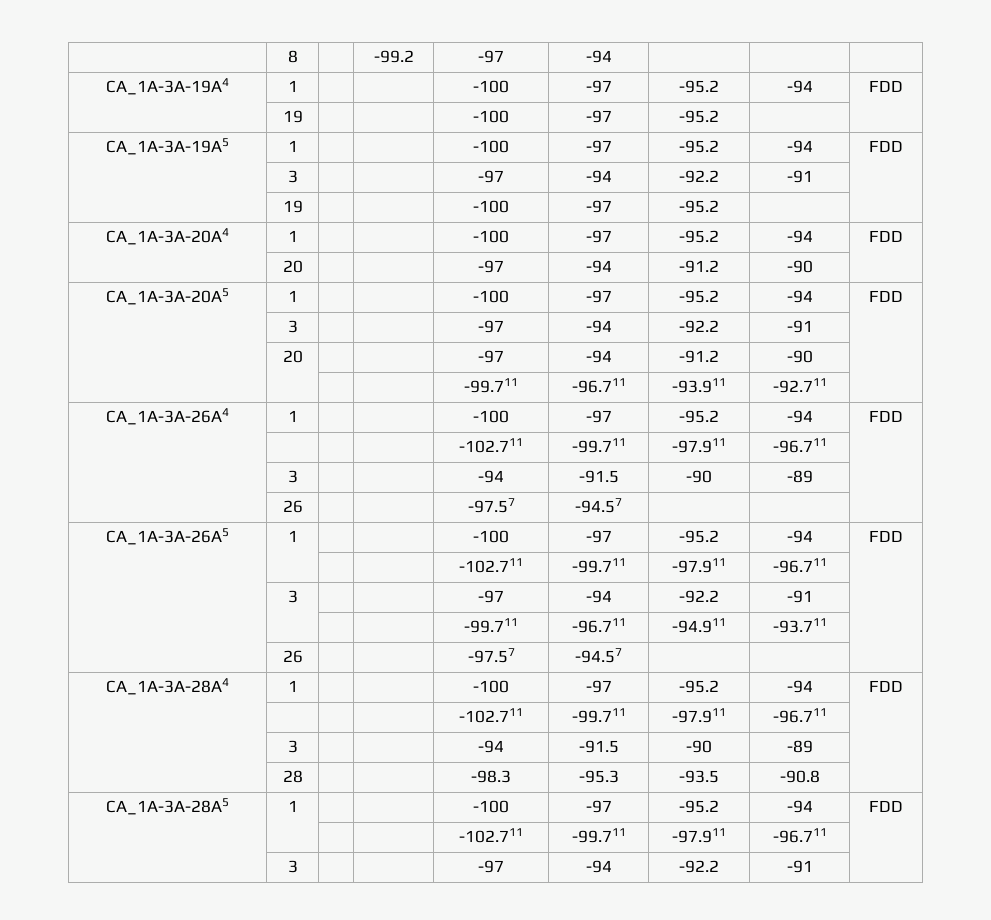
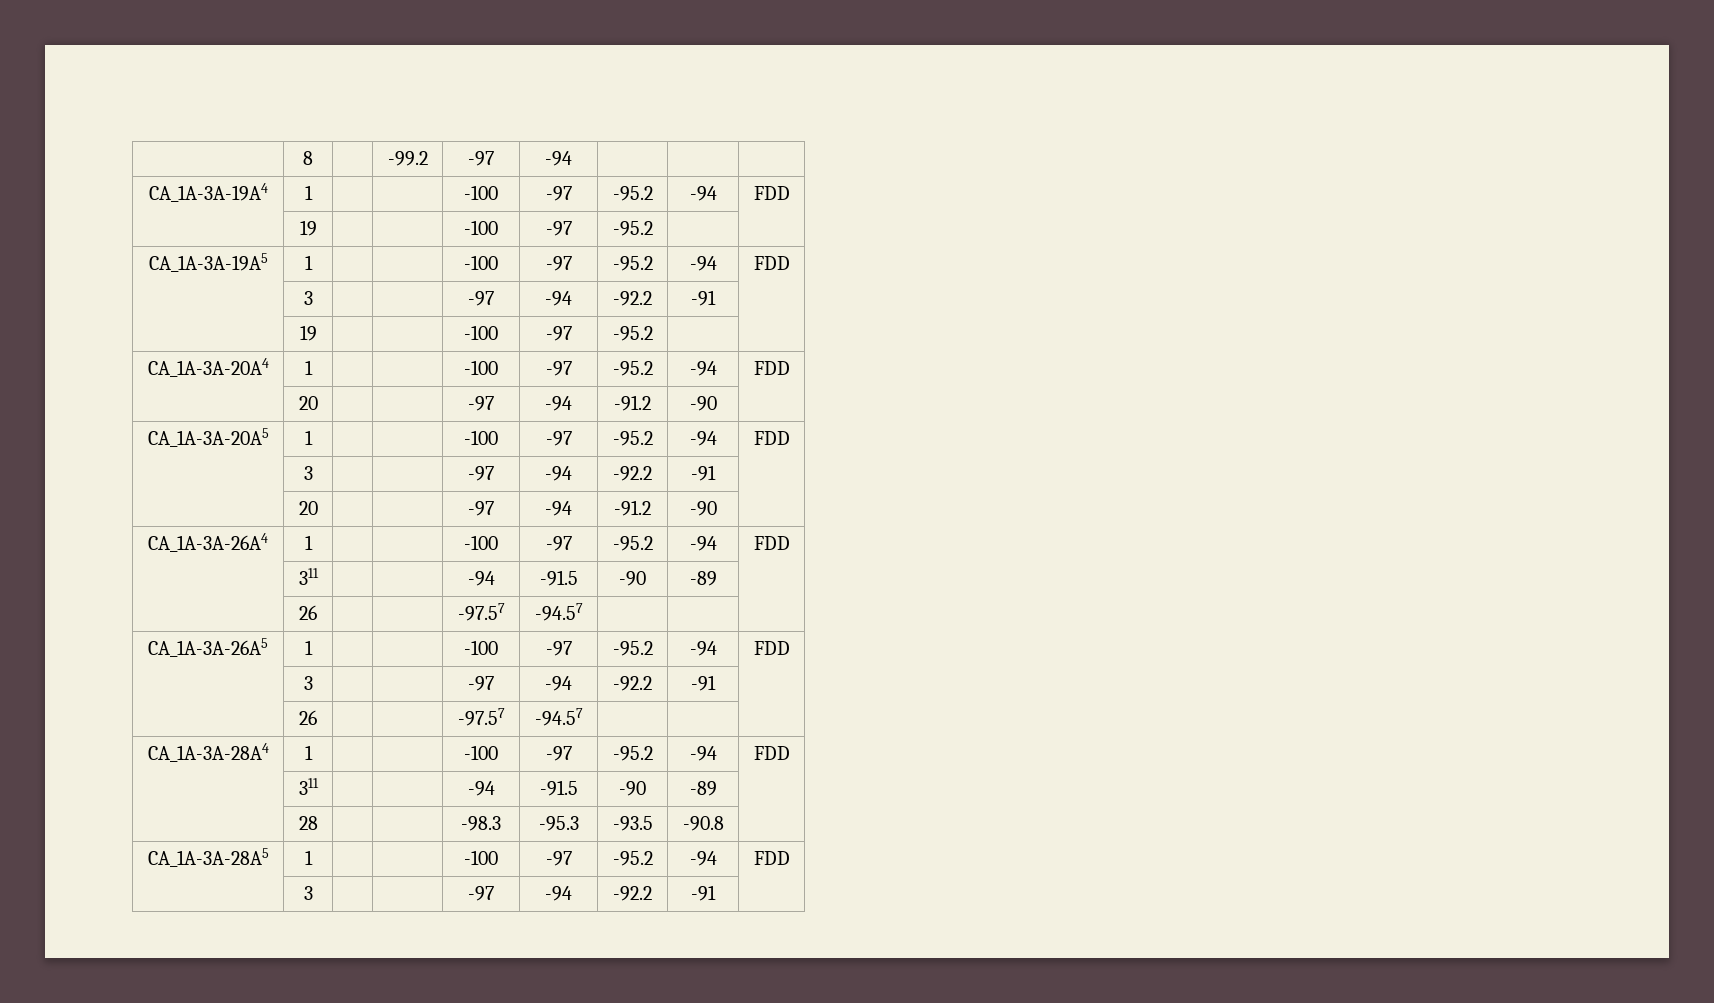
[464,378,518,393] [571,378,626,393] [672,378,726,393] [772,378,827,393] // | | | | -99.711 | -96.711 | -93.911 | -92.711 | -> (717, 508) none
[459,438,523,453] [571,438,626,453] [672,438,726,453] [772,438,827,453] [287,470,298,483] | | | -102.711 | -99.711 | -97.911 | -96.711 | // | 3 -> [298,568,319,585] 311
[459,558,523,573] [571,558,626,573] [672,558,726,573] [772,558,827,573] [287,590,298,603] [478,590,504,603] [585,590,612,603] [679,590,719,603] [786,590,813,603] [464,618,518,633] [571,618,626,633] [672,618,726,633] [772,618,827,633] // | | | | -102.711 | -99.711 | -97.911 | -96.711 | // | 3 | | | -97 | -94 | -92.2 | -91 | // | | | | -99.711 | -96.711 | -94.911 | -93.711 | -> [303,676,313,690] [468,676,494,691] [545,676,572,691] [613,676,652,691] [691,675,716,691] // | 3 | | | -97 | -94 | -92.2 | -91 |
[459,708,523,723] [571,708,626,723] [672,708,726,723] [772,708,827,723] [287,740,298,753] | | | -102.711 | -99.711 | -97.911 | -96.711 | // | 3 -> [298,778,319,795] 311
[459,828,523,843] [571,828,626,843] [672,828,726,843] [772,828,827,843] // | | | | -102.711 | -99.711 | -97.911 | -96.711 | -> (790, 858) none

